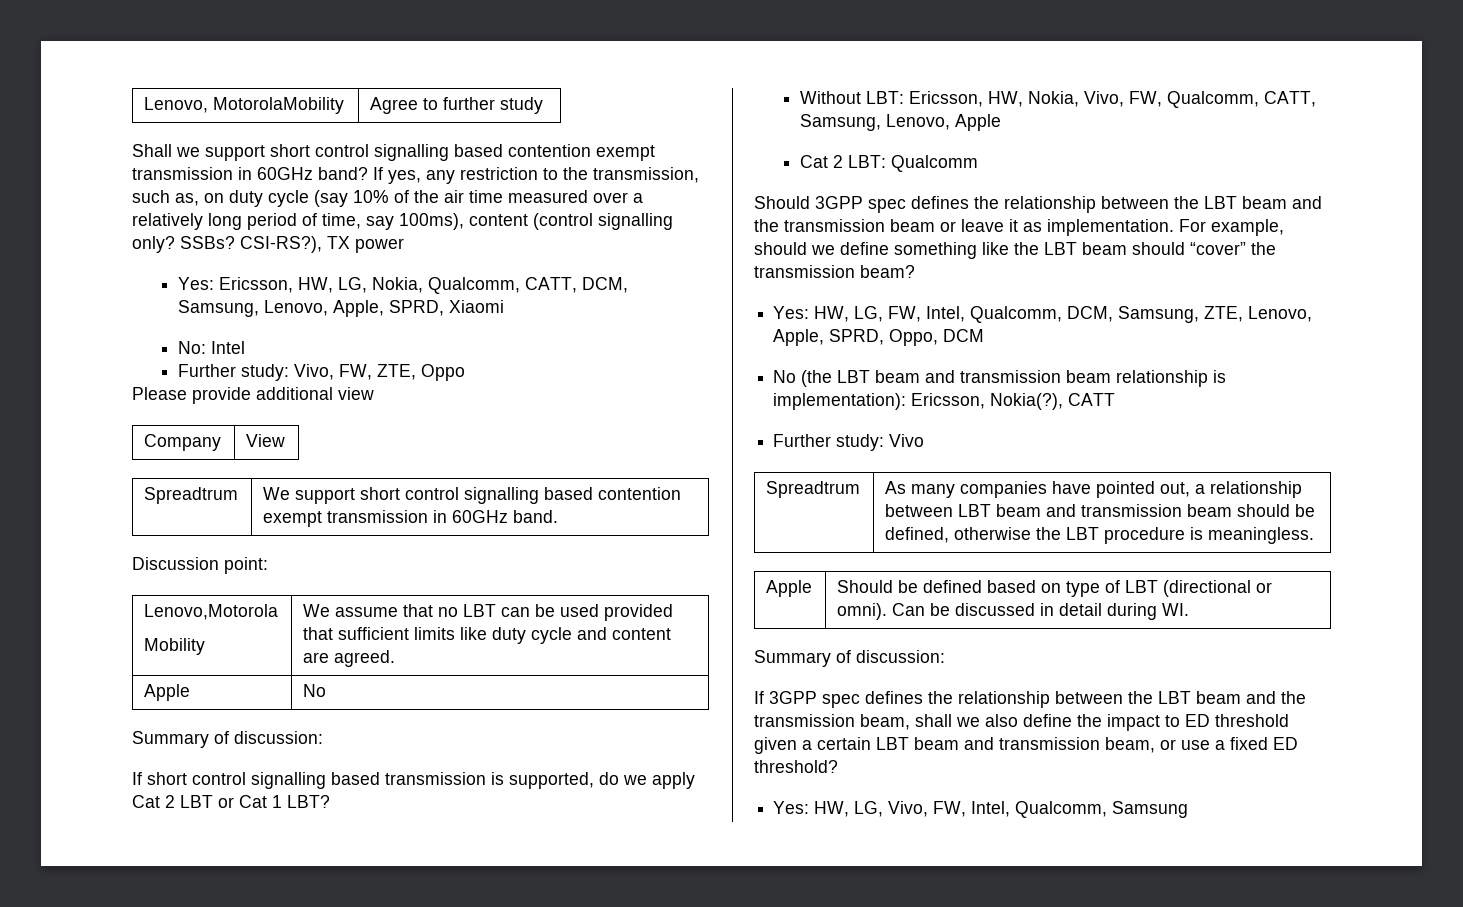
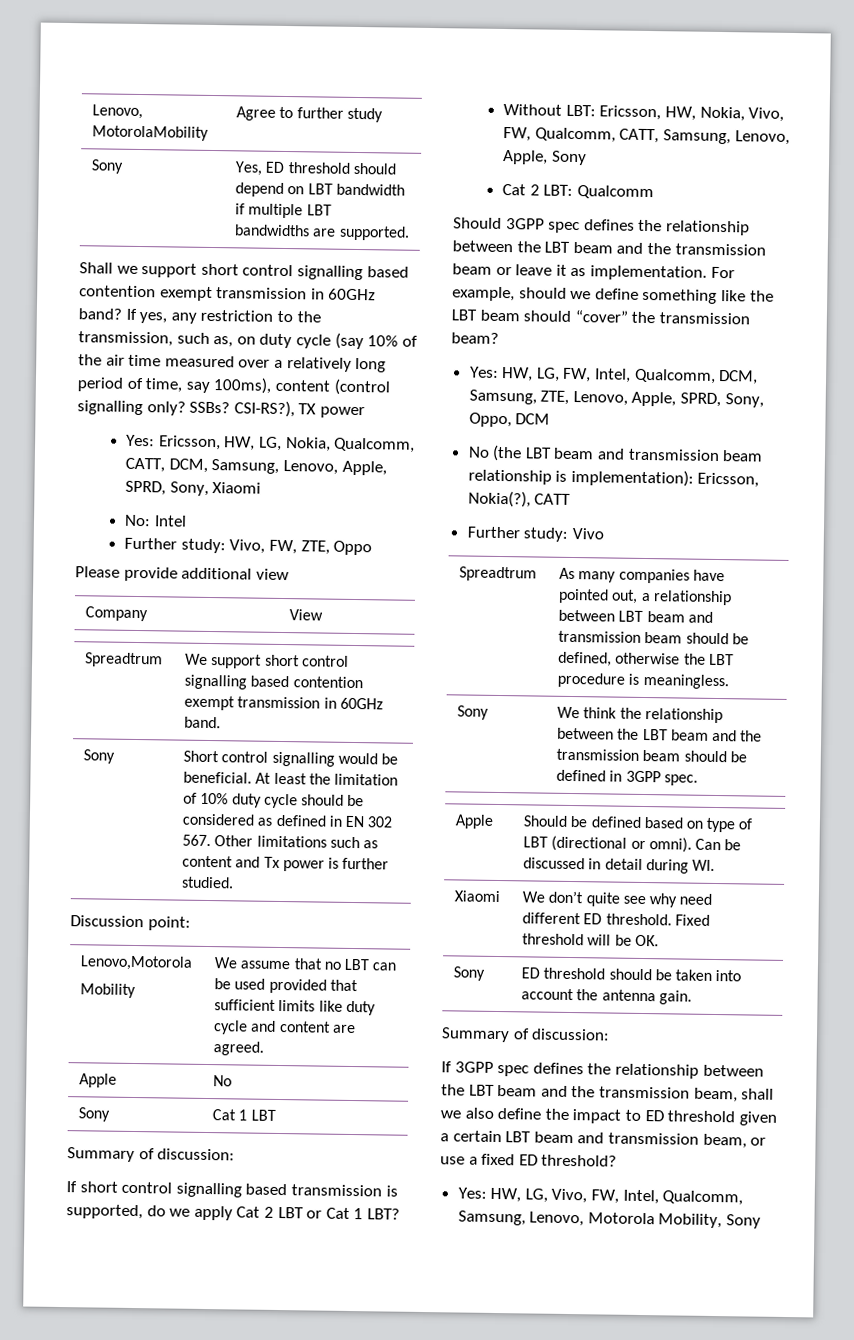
(544, 105) none -> [91,159,125,174] [235,161,396,176] [235,182,405,197] [235,203,332,219] [234,224,410,241] // Sony | Yes, ED threshold should depend on LBT bandwidth if multiple LBT bandwidths are supported.
(444, 308) none -> [169,481,209,496] Sony,
(559, 516) none -> [83,749,116,764] [183,750,399,767] [183,771,399,786] [183,792,365,809] [182,813,393,828] [182,834,379,849] [182,855,390,872] [181,876,235,889] // Sony | Short control signalling would be beneficial. At least the limitation of 10% duty cycle should be considered as defined in EN 302 567. Other limitations such as content and Tx power is further studied.
(327, 690) none -> [78,1107,111,1122] [212,1109,276,1121] // Sony | Cat 1 LBT
[954,114,1001,131] Apple -> [502,150,587,166] Apple, Sony
(885, 337) none -> [724,393,764,408] Sony,
(1315, 535) none -> [457,705,490,720] [557,706,723,724] [557,727,763,742] [556,748,747,763] [556,769,698,786] // Sony | We think the relationship between the LBT beam and the transmission beam should be defined in 3GPP spec.
(1190, 609) none -> [454,890,501,903] [522,890,713,908] [522,912,710,926] [522,933,659,947] [453,966,486,981] [521,967,742,982] [521,988,692,1005] // Xiaomi | We don’t quite see why need different ED threshold. Fixed threshold will be OK. // Sony | ED threshold should be taken into account the antenna gain.
[1112,801,1189,818] Samsung -> [457,1210,762,1229] Samsung, Lenovo, Motorola Mobility, Sony

